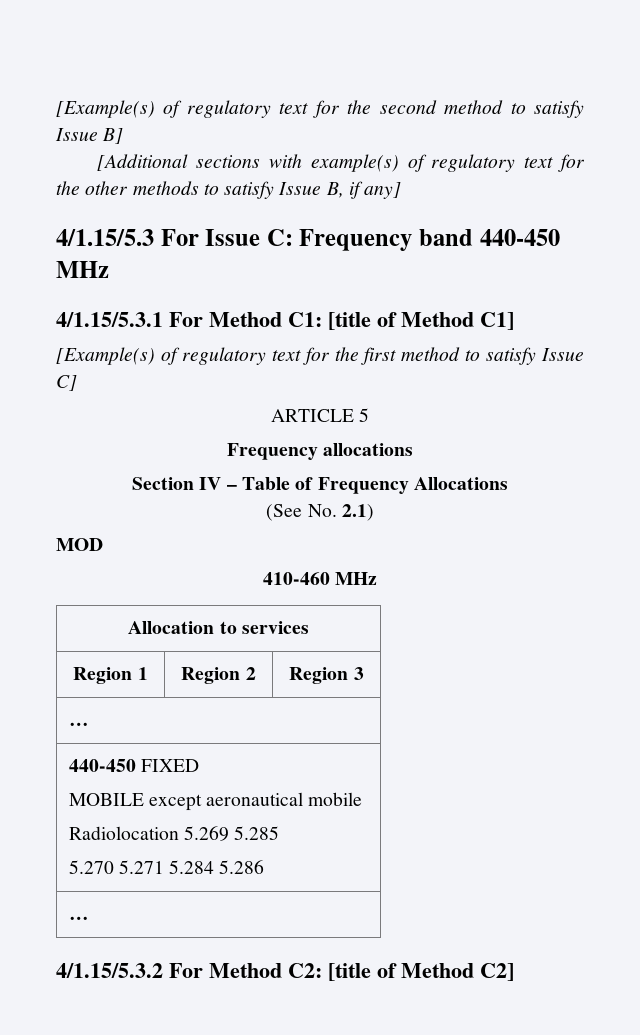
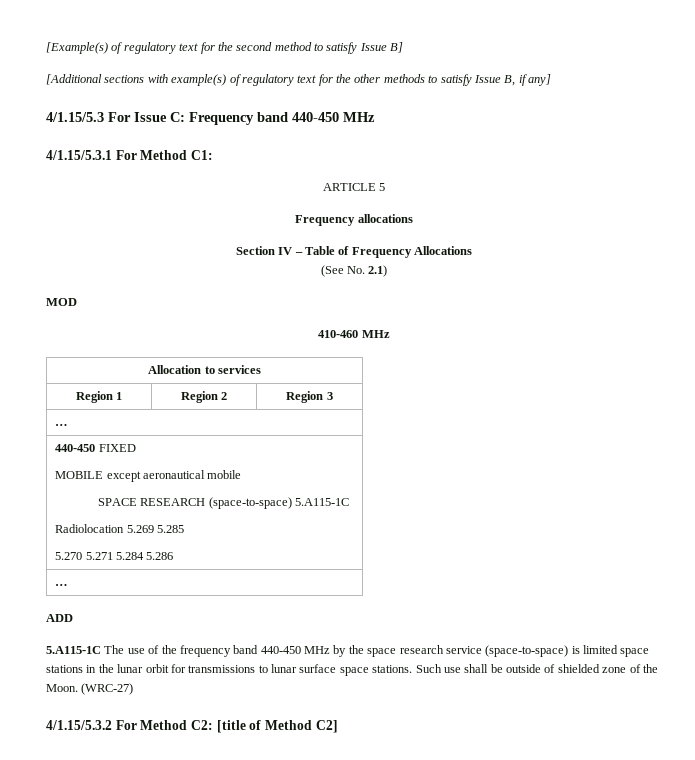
[328,312,514,330] [56,347,584,365] [56,375,77,391] [title of Method C1] // [Example(s) of regulatory text for the first method to satisfy Issue C] -> (213, 155) none
(363, 799) none -> [98,497,350,509] // SPACE RESEARCH (space-to-space) 5.A115-1C
(89, 918) none -> [46,614,73,622] [46,645,650,657] [46,664,658,676] [46,683,134,695] // ADD // 5.A115-1C The use of the frequency band 440-450 MHz by the space research service (space-to-space) is limited space stations in the lunar orbit for transmissions to lunar surface space stations. Such use shall be outside of shielded zone of the Moon. (WRC-27)

